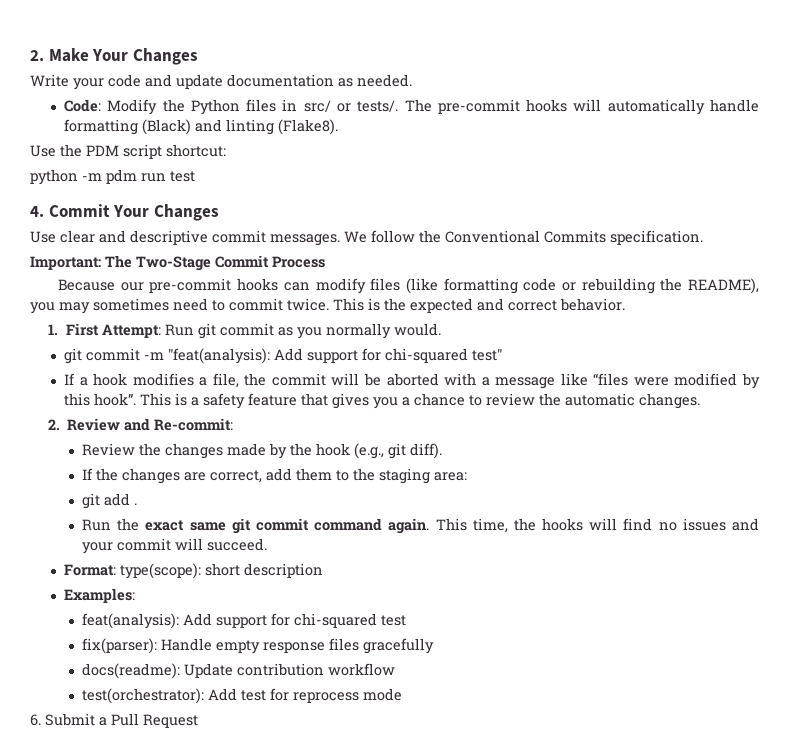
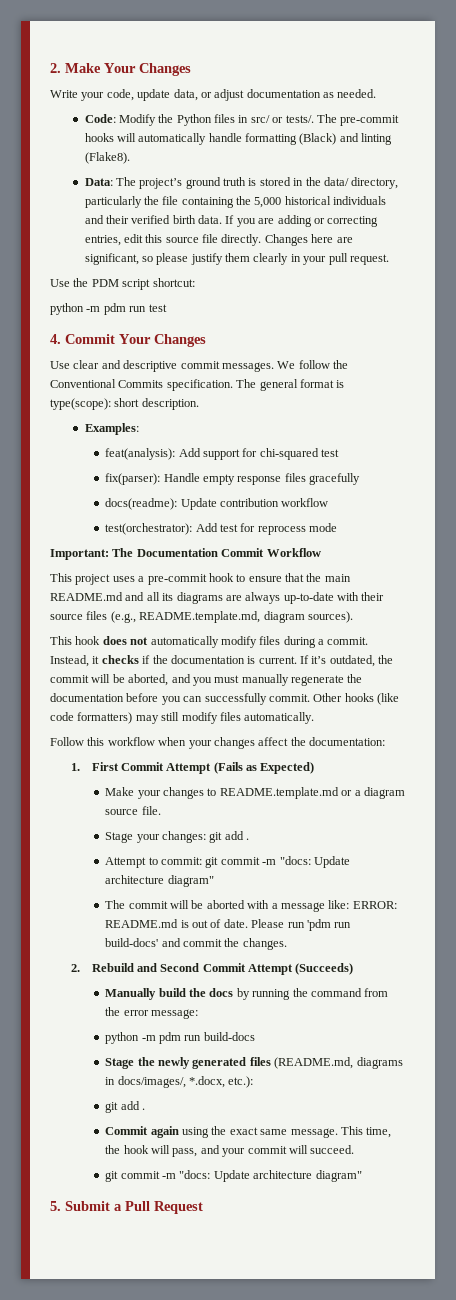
[108,74,223,89] code and update -> [106,89,245,101] code, update data, or adjust
(339, 127) none -> [84,177,399,189] [84,196,387,208] [84,215,379,227] [84,234,353,246] [84,253,389,265] // Data: The project’s ground truth is stored in the data/ directory, particularly the file containing the 5,000 historical individuals and their verified birth data. If you are adding or correcting entries, edit this source file directly. Changes here are significant, so please justify them clearly in your pull request.
[30,255,325,271] [58,278,759,294] [30,298,625,314] [48,323,442,339] [64,348,503,364] [64,373,760,389] [64,393,701,409] [48,418,234,431] [82,443,443,459] [82,468,468,484] [82,493,138,509] [82,518,760,534] [82,538,268,554] [64,564,117,576] // Important: The Two-Stage Commit Process // Because our pre-commit hooks can modify files (like formatting code or rebuilding the README), you may sometimes need to commit twice. This is the expected and correct behavior. // 1. First Attempt: Run git commit as you normally would. // git commit -m "feat(analysis): Add support for chi-squared test" // If a hook modifies a file, the commit will be aborted with a message like “files were modified by this hook”. This is a safety feature that gives you a chance to review the automatic changes. // 2. Review and Re-commit: // Review the changes made by the hook (e.g., git diff). // If the changes are correct, add them to the staging area: // git add . // Run the exact same git commit command again. This time, the hooks will find no issues and your commit will succeed. // Format: -> [236,379,345,391] The general format is
[244,563,324,578] description -> [141,398,199,410] description.
[30,714,41,726] 6. -> [50,548,321,560] [50,573,351,585] [50,592,385,604] [50,611,353,623] [50,636,369,648] [50,655,394,667] [50,674,363,686] [50,693,399,705] [50,712,315,724] [50,737,385,749] [70,762,315,774] [105,787,405,799] [105,806,161,815] [105,831,250,843] [105,856,350,868] [105,875,214,887] [105,900,397,912] [105,919,352,931] [105,938,287,950] [70,963,354,975] [105,988,389,1000] [105,1007,199,1019] [105,1032,255,1044] [105,1057,403,1069] [105,1076,254,1088] [105,1101,146,1113] [105,1126,392,1138] [105,1145,355,1157] [105,1170,362,1182] [50,1201,61,1211] Important: The Documentation Commit Workflow // This project uses a pre-commit hook to ensure that the main README.md and all its diagrams are always up-to-date with their source files (e.g., README.template.md, diagram sources). // This hook does not automatically modify files during a commit. Instead, it checks if the documentation is current. If it’s outdated, the commit will be aborted, and you must manually regenerate the documentation before you can successfully commit. Other hooks (like code formatters) may still modify files automatically. // Follow this workflow when your changes affect the documentation: // 1. First Commit Attempt (Fails as Expected) // Make your changes to README.template.md or a diagram source file. // Stage your changes: git add . // Attempt to commit: git commit -m "docs: Update architecture diagram" // The commit will be aborted with a message like: ERROR: README.md is out of date. Please run 'pdm run build-docs' and commit the changes. // 2. Rebuild and Second Commit Attempt (Succeeds) // Manually build the docs by running the command from the error message: // python -m pdm run build-docs // Stage the newly generated files (README.md, diagrams in docs/images/, *.docx, etc.): // git add . // Commit again using the exact same message. This time, the hook will pass, and your commit will succeed. // git commit -m "docs: Update architecture diagram" // 5.

